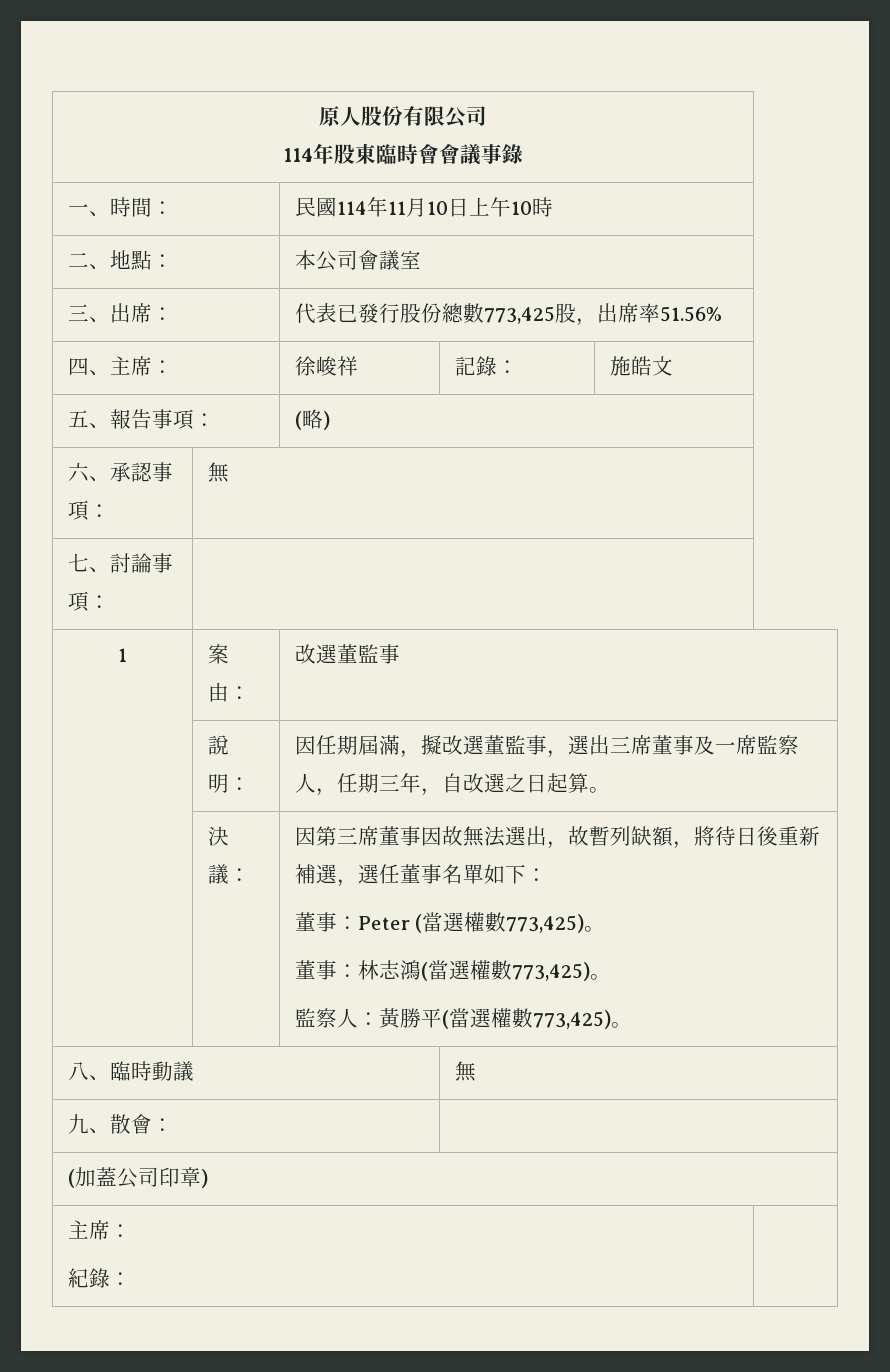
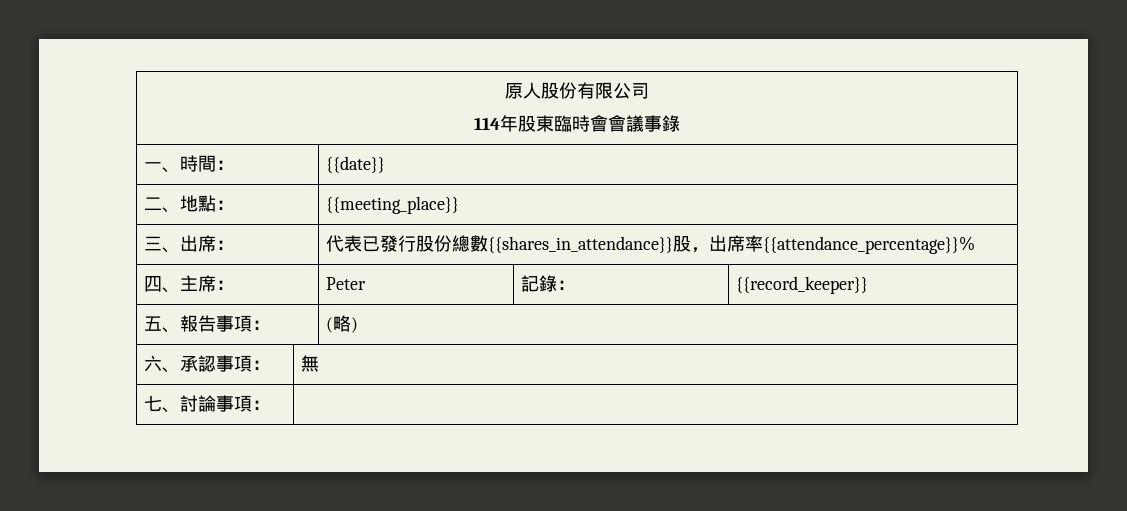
[294,197,553,217] 民國114年11月10日上午10時 -> [325,156,385,173] {{date}}
[294,250,421,271] 本公司會議室 -> [325,196,459,214] {{meeting_place}}
[483,306,555,324] 773,425 -> [487,236,673,253] {{shares_in_attendance}}
[659,306,722,322] 51.56% -> [762,236,975,254] {{attendance_percentage}}%
[294,356,358,376] 徐峻祥 -> [325,277,366,290] Peter
[609,356,673,376] 施皓文 -> [735,276,868,294] {{record_keeper}}
[118,648,127,662] [207,644,229,664] [207,682,250,702] [294,644,400,664] [207,735,229,755] [207,774,250,793] [294,735,799,758] [294,773,610,796] [207,826,229,846] [207,864,250,884] [294,826,820,849] [294,864,547,887] [294,912,606,933] [294,960,611,981] [294,1008,632,1029] [67,1061,194,1081] [454,1061,476,1082] [67,1114,173,1134] [67,1167,208,1188] [67,1220,131,1240] [67,1268,131,1288] // 1 | 案由： | 改選董監事 // | 說明： | 因任期屆滿，擬改選董監事，選出三席董事及一席監察人，任期三年，自改選之日起算。 // | 決議： | 因第三席董事因故無法選出，故暫列缺額，將待日後重新補選，選任董事名單如下： // 董事：Peter (當選權數773,425)。 // 董事：林志鴻(當選權數773,425)。 // 監察人：黃勝平(當選權數773,425)。 // 八、臨時動議 | 無 // 九、散會： | // (加蓋公司印章) // 主席： // 紀錄： | -> (270, 405) none

